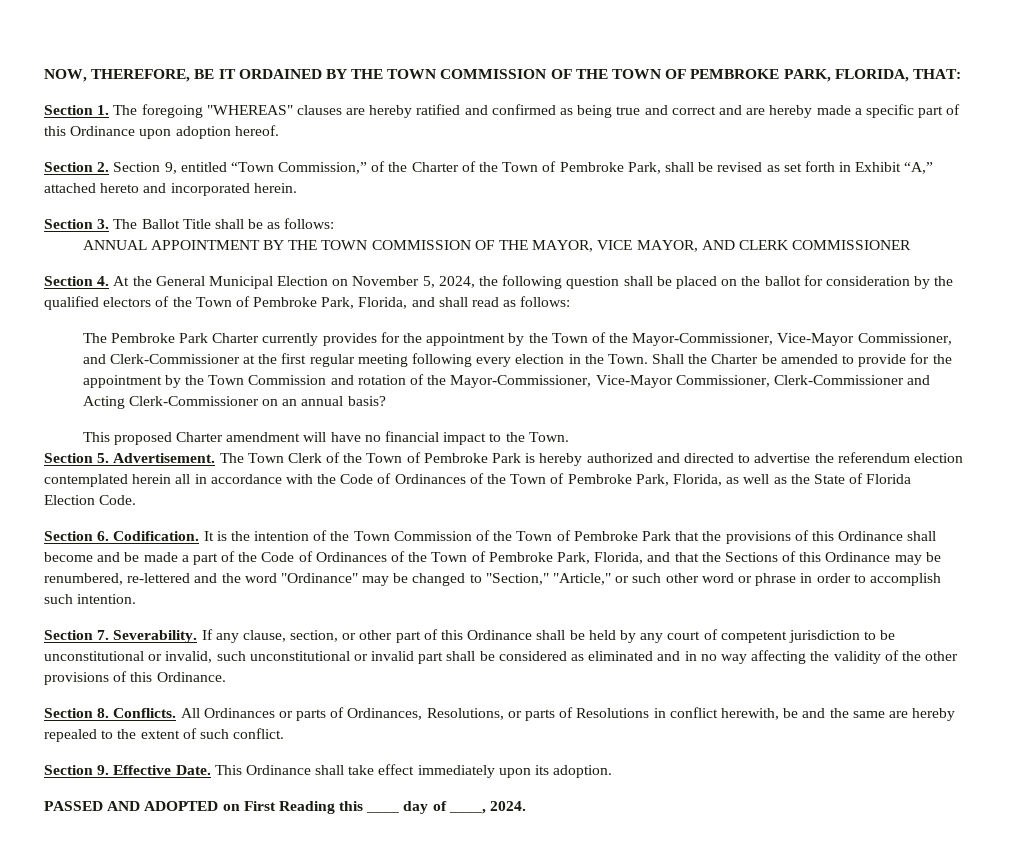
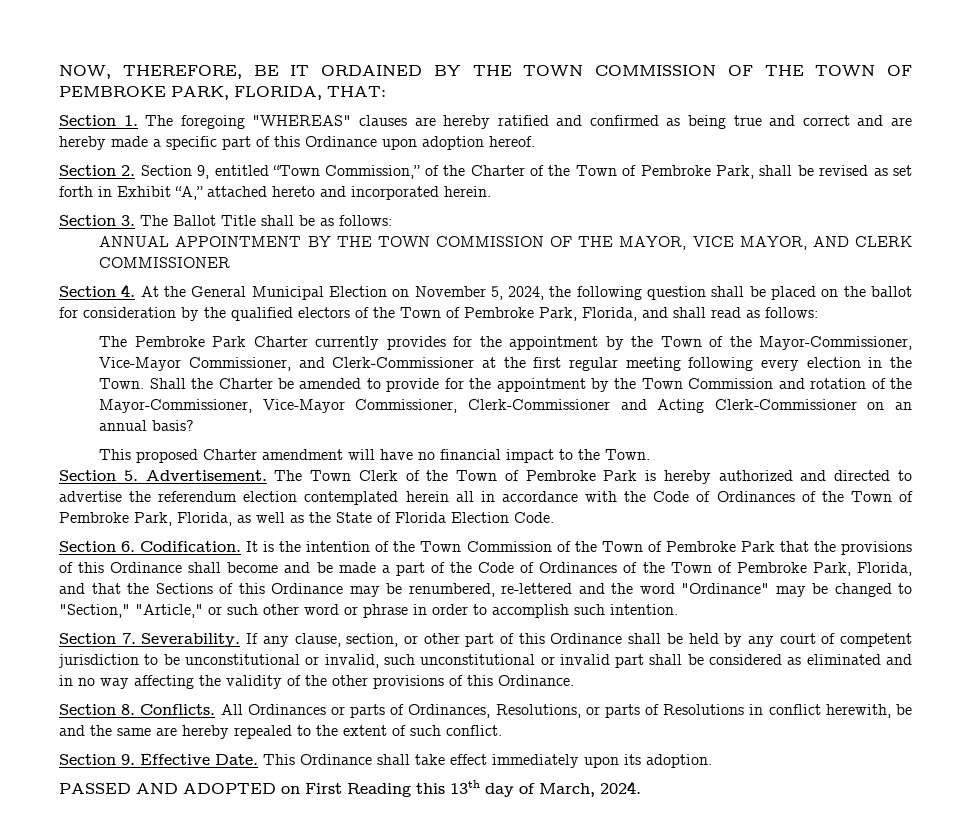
[366,811,400,813] ____ -> [450,780,480,794] 13th
[448,809,486,814] ____, -> [539,783,595,797] March,

